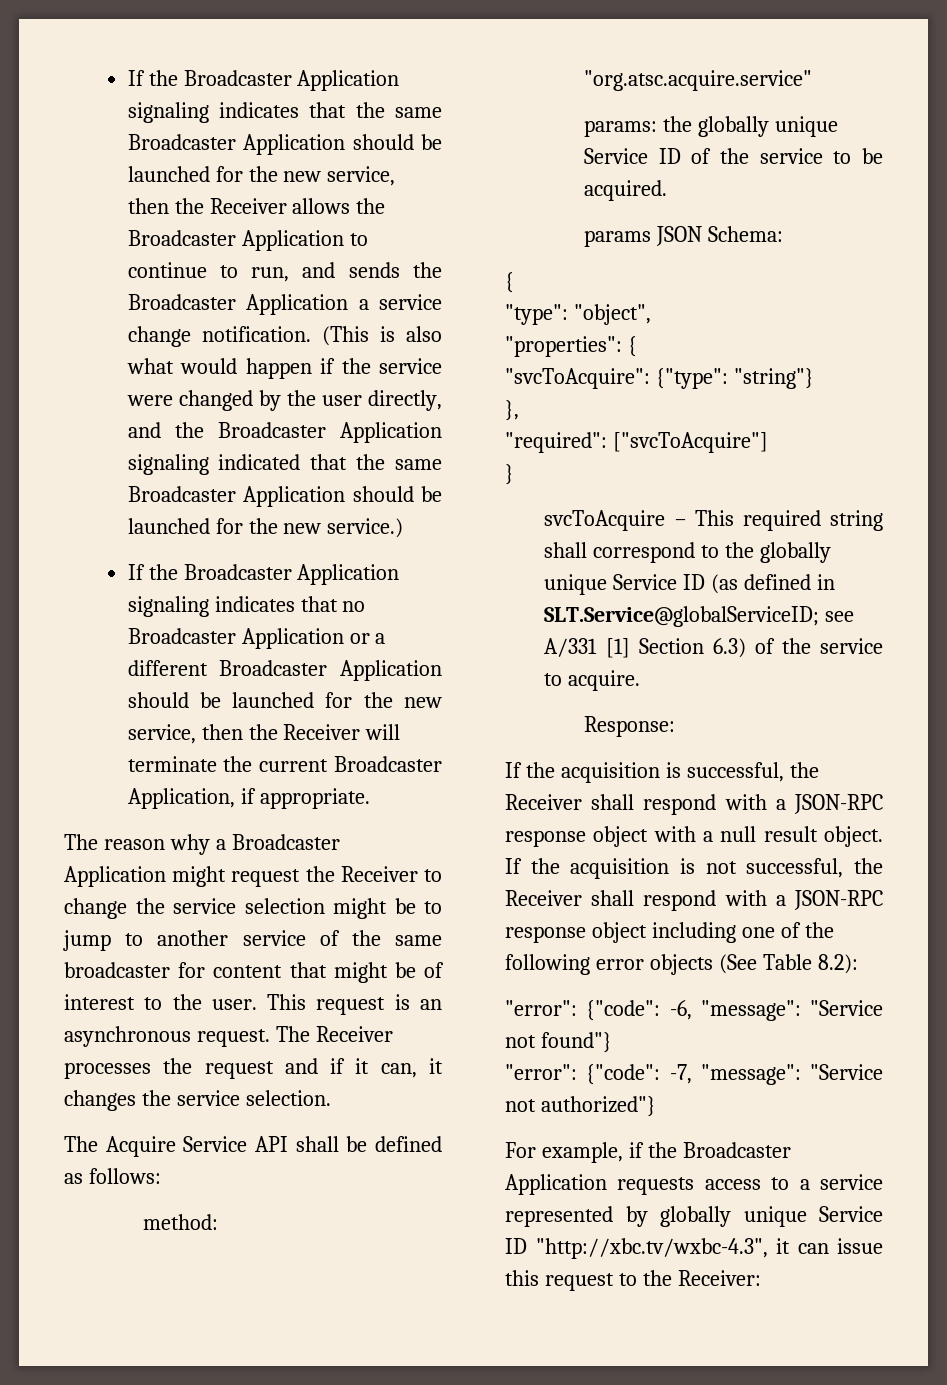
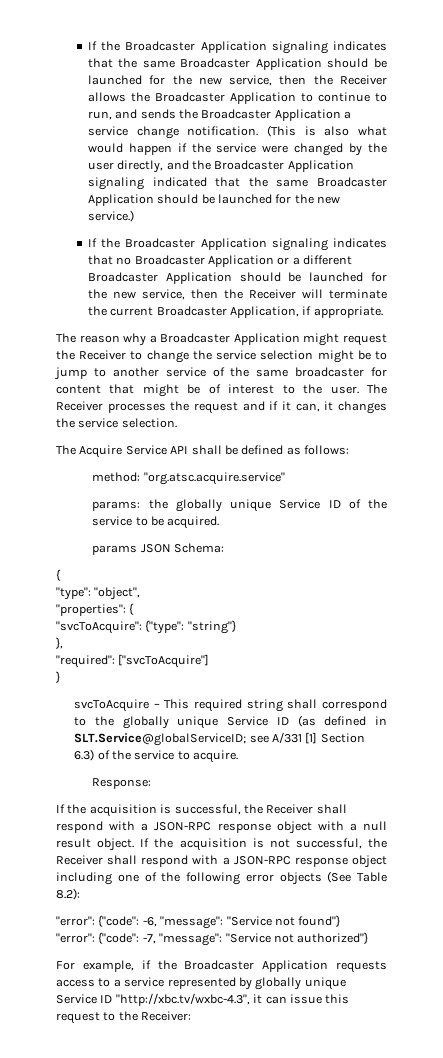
[267,994,442,1015] [64,1026,270,1047] This request is an asynchronous request. -> (359, 390) none

